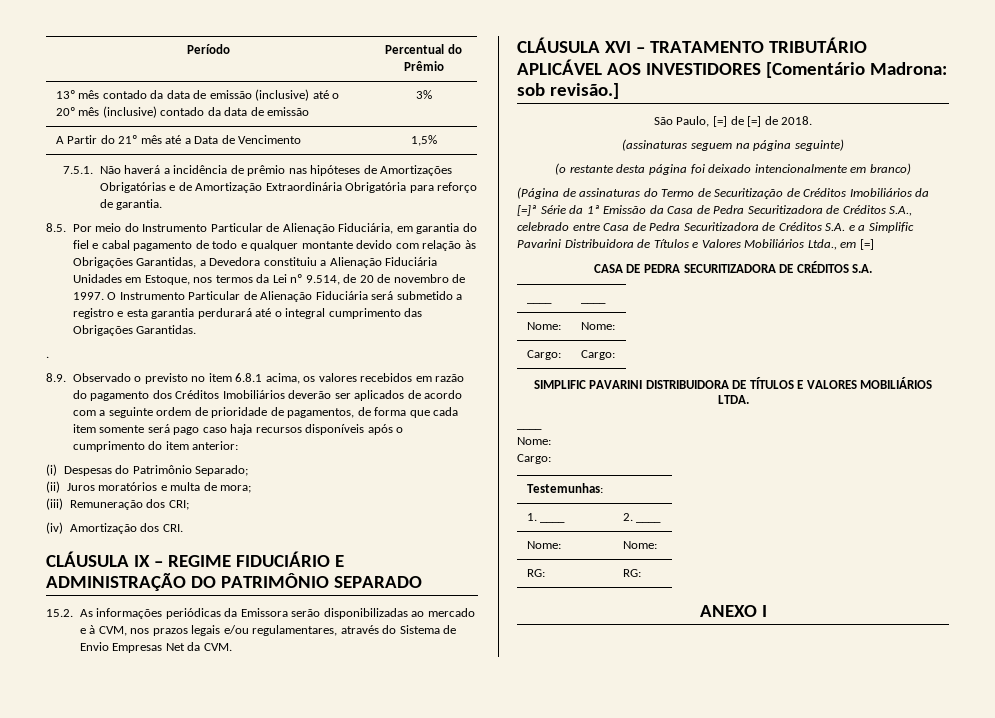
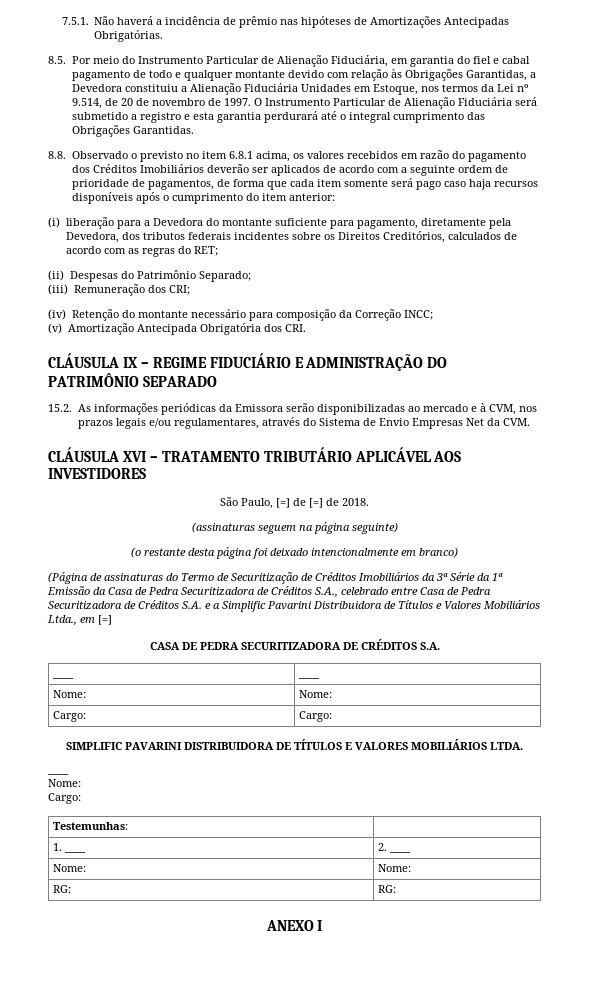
[187,44,230,54] [385,44,462,54] [403,61,444,71] [55,89,340,101] [55,106,310,118] [415,90,432,99] [55,135,302,144] [410,135,437,146] Período | Percentual do Prêmio // 13º mês contado da data de emissão (inclusive) até o 20º mês (inclusive) contado da data de emissão | 3% // A Partir do 21º mês até a Data de Vencimento | 1,5% // -> (61, 21) none
[99,182,478,193] [99,199,163,210] Obrigatórias e de Amortização Extraordinária Obrigatória para reforço de garantia. -> [444,17,510,28] [94,30,164,42] Antecipadas Obrigatórias.
[46,356,49,358] [46,373,66,382] . // 8.9. -> [48,151,66,159] 8.8.
[63,465,249,476] [46,481,252,493] Despesas do Patrimônio Separado; // (ii) Juros moratórios e multa de mora; -> [65,217,511,229] [65,231,517,243] [65,246,218,257] [48,270,251,282] liberação para a Devedora do montante suficiente para pagamento, diretamente pela Devedora, dos tributos federais incidentes sobre os Direitos Creditórios, calculados de acordo com as regras do RET; // (ii) Despesas do Patrimônio Separado;
[69,523,137,534] Amortização -> [71,309,433,321] [48,323,261,335] Retenção do montante necessário para composição da Correção INCC; // (v) Amortização Antecipada Obrigatória
[765,62,947,78] [517,83,619,99] [Comentário Madrona: sob revisão.] -> (146, 473) none
[517,205,537,216] [=]ª -> [436,573,448,581] 3ª

